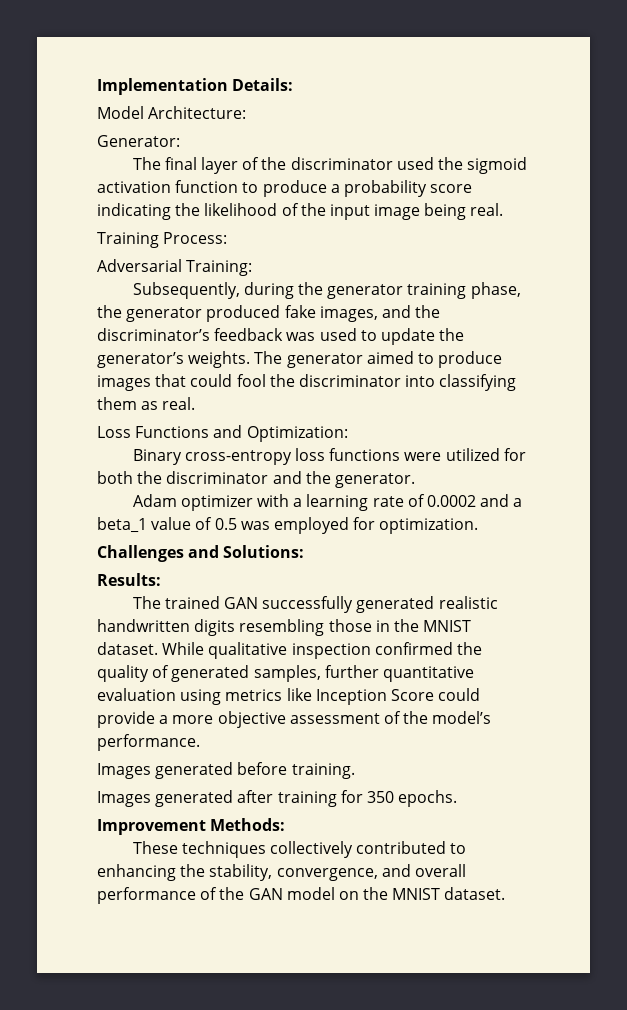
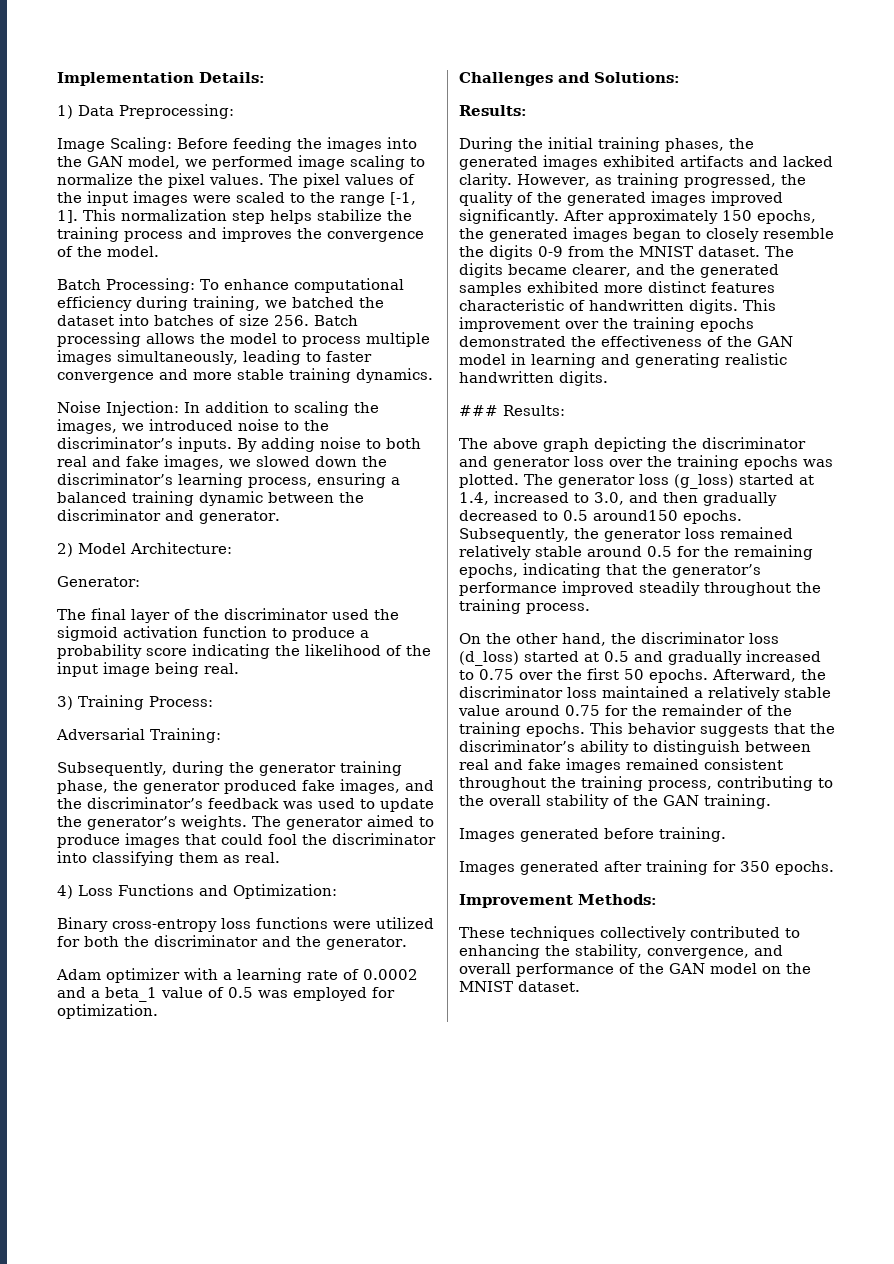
(294, 84) none -> [57,104,234,119] [57,137,417,152] [57,155,425,170] [57,173,415,188] [57,191,416,206] [57,209,412,224] [57,227,424,242] [57,246,159,257] [57,278,404,293] [57,296,384,311] [57,314,358,326] [57,332,430,347] [57,350,372,365] [57,368,433,383] [57,401,379,416] [57,419,329,434] [57,437,421,452] [57,455,387,470] [57,473,400,488] [57,491,364,506] [57,509,280,524] [57,543,73,557] 1) Data Preprocessing: // Image Scaling: Before feeding the images into the GAN model, we performed image scaling to normalize the pixel values. The pixel values of the input images were scaled to the range [-1, 1]. This normalization step helps stabilize the training process and improves the convergence of the model. // Batch Processing: To enhance computational efficiency during training, we batched the dataset into batches of size 256. Batch processing allows the model to process multiple images simultaneously, leading to faster convergence and more stable training dynamics. // Noise Injection: In addition to scaling the images, we introduced noise to the discriminator’s inputs. By adding noise to both real and fake images, we slowed down the discriminator’s learning process, ensuring a balanced training dynamic between the discriminator and generator. // 2)
(504, 209) none -> [57,696,73,710] 3)
(196, 403) none -> [57,885,73,899] 4)
[132,596,498,613] [97,619,472,636] [97,642,482,659] [97,665,474,682] [97,688,481,705] [97,711,492,728] [97,734,200,751] The trained GAN successfully generated realistic handwritten digits resembling those in the MNIST dataset. While qualitative inspection confirmed the quality of generated samples, further quantitative evaluation using metrics like Inception Score could provide a more objective assessment of the model’s performance. -> [459,137,754,152] [459,155,833,170] [459,173,806,188] [459,191,783,206] [459,209,816,224] [459,227,834,242] [459,245,794,260] [459,263,779,278] [459,281,775,296] [459,299,776,314] [459,317,754,332] [459,335,793,347] [459,353,787,368] [459,371,608,386] [459,405,565,416] [459,437,806,452] [459,455,833,470] [459,474,814,489] [459,491,777,506] [459,510,742,524] [459,527,793,542] [459,545,813,560] [459,563,761,578] [459,581,821,596] [459,599,590,614] [459,632,779,646] [459,650,821,666] [459,668,826,683] [459,686,831,701] [458,704,792,716] [459,722,835,737] [459,740,811,755] [459,758,783,773] [459,776,833,791] [459,794,771,809] During the initial training phases, the generated images exhibited artifacts and lacked clarity. However, as training progressed, the quality of the generated images improved significantly. After approximately 150 epochs, the generated images began to closely resemble the digits 0-9 from the MNIST dataset. The digits became clearer, and the generated samples exhibited more distinct features characteristic of handwritten digits. This improvement over the training epochs demonstrated the effectiveness of the GAN model in learning and generating realistic handwritten digits. // ### Results: // The above graph depicting the discriminator and generator loss over the training epochs was plotted. The generator loss (g_loss) started at 1.4, increased to 3.0, and then gradually decreased to 0.5 around150 epochs. Subsequently, the generator loss remained relatively stable around 0.5 for the remaining epochs, indicating that the generator’s performance improved steadily throughout the training process. // On the other hand, the discriminator loss (d_loss) started at 0.5 and gradually increased to 0.75 over the first 50 epochs. Afterward, the discriminator loss maintained a relatively stable value around 0.75 for the remainder of the training epochs. This behavior suggests that the discriminator’s ability to distinguish between real and fake images remained consistent throughout the training process, contributing to the overall stability of the GAN training.

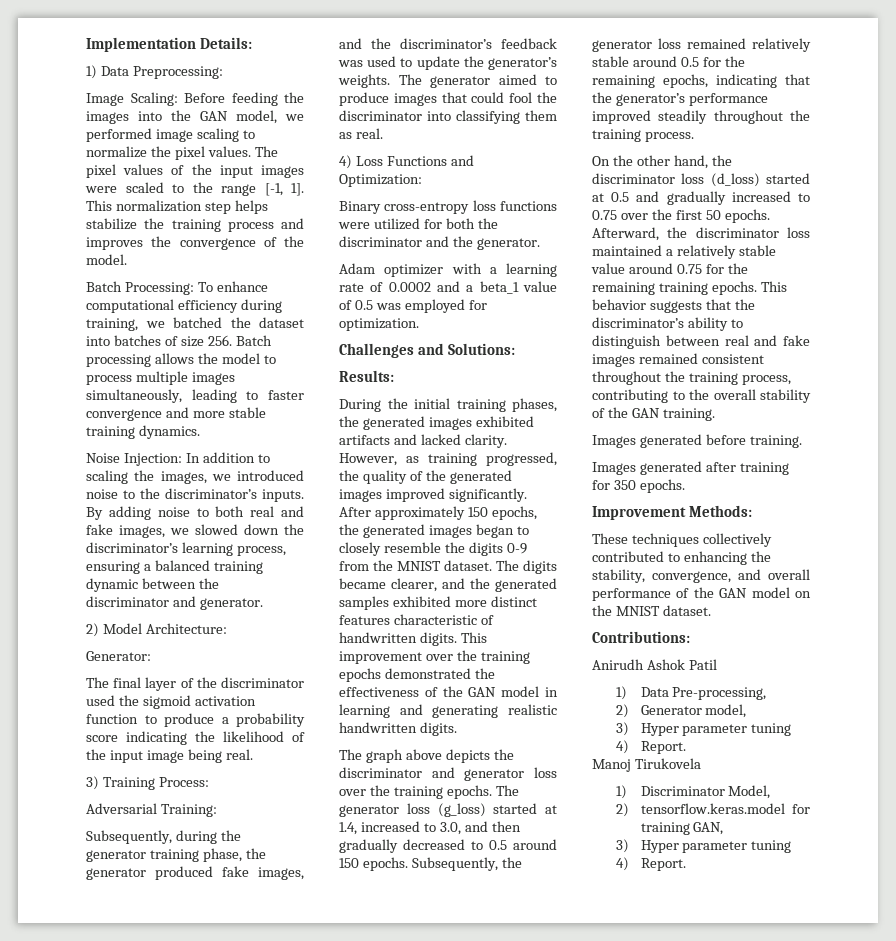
[459,405,565,416] [459,437,667,452] // ### Results: // The above graph depicting -> [339,749,490,763] // The graph above depicts
[744,456,833,470] [459,474,519,488] epochs was plotted. -> [446,785,492,799] epochs.
[593,510,678,521] around150 -> [513,839,557,850] [339,858,359,868] around 150
[662,704,792,716] remainder of the -> [592,282,655,295] remaining
(580, 986) none -> [592,631,690,643] [592,659,717,670] [616,686,767,700] [616,704,747,718] [616,722,792,736] [616,740,686,754] [592,758,701,772] [616,785,771,799] [616,803,810,817] [640,822,724,835] [616,839,792,853] [616,857,686,871] // Contributions: // Anirudh Ashok Patil // 1) Data Pre-processing, // 2) Generator model, // 3) Hyper parameter tuning // 4) Report. // Manoj Tirukovela // 1) Discriminator Model, // 2) tensorflow.keras.model for training GAN, // 3) Hyper parameter tuning // 4) Report.

